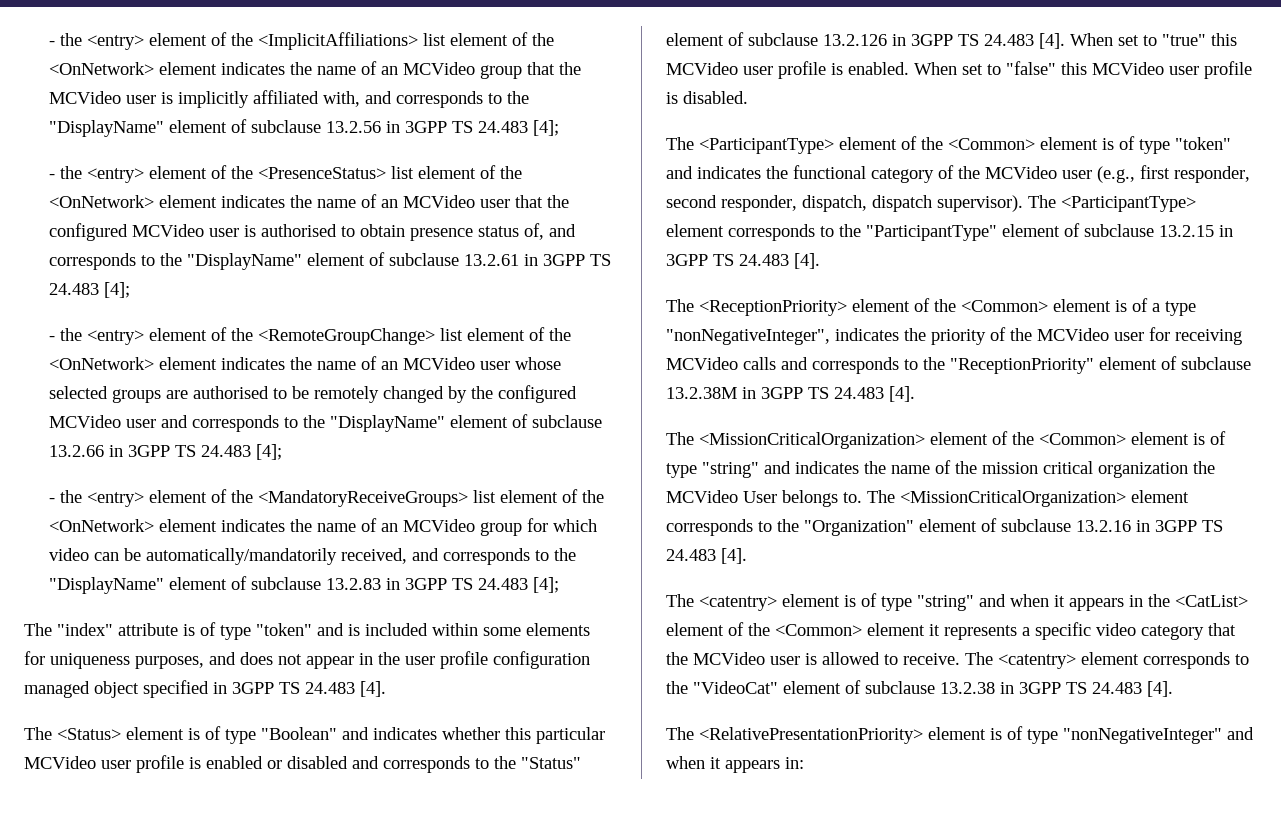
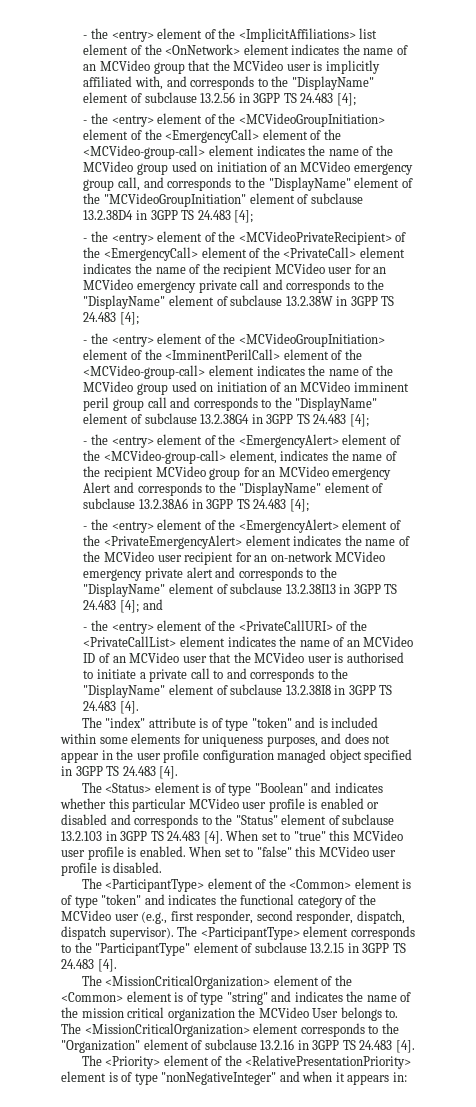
[257,165,522,179] [48,194,569,208] [48,223,576,241] [48,252,519,270] <PresenceStatus> list element of the <OnNetwork> element indicates the name of an MCVideo user that the configured MCVideo user is authorised to obtain presence status of, and corresponds to the "DisplayName" element of subclause 13.2.61 -> [238,113,385,127] [83,129,341,143] [83,145,393,159] [83,161,413,175] [83,177,413,191] [83,193,363,207] [83,210,134,220] <MCVideoGroupInitiation> element of the <EmergencyCall> element of the <MCVideo-group-call> element indicates the name of the MCVideo group used on initiation of an MCVideo emergency group call, and corresponds to the "DisplayName" element of the "MCVideoGroupInitiation" element of subclause 13.2.38D4
[257,327,571,345] [48,356,561,370] [48,385,577,403] [48,414,602,432] [48,445,104,457] <RemoteGroupChange> list element of the <OnNetwork> element indicates the name of an MCVideo user whose selected groups are authorised to be remotely changed by the configured MCVideo user and corresponds to the "DisplayName" element of subclause 13.2.66 -> [238,231,407,245] [83,247,405,261] [83,263,387,277] [83,279,385,293] [83,295,333,309] <MCVideoPrivateRecipient> of the <EmergencyCall> element of the <PrivateCall> element indicates the name of the recipient MCVideo user for an MCVideo emergency private call and corresponds to the "DisplayName" element of subclause 13.2.38W
[257,489,604,507] [48,518,597,536] [48,548,576,565] [48,576,559,594] <MandatoryReceiveGroups> list element of the <OnNetwork> element indicates the name of an MCVideo group for which video can be automatically/mandatorily received, and corresponds to the "DisplayName" element of subclause 13.2.83 in 3GPP TS 24.483 [4]; -> [238,333,385,347] [83,349,362,360] [83,365,393,379] [83,381,409,395] [83,397,378,411] [83,413,369,427] [83,434,401,448] [83,450,397,464] [83,466,392,480] [83,482,384,496] [83,498,309,512] [83,519,401,533] [83,535,410,549] [83,551,386,565] [83,567,337,581] [83,583,398,597] [83,599,163,613] [83,620,367,634] [83,636,414,647] [83,652,404,663] [83,668,349,682] [83,684,393,698] [83,701,139,714] <MCVideoGroupInitiation> element of the <ImminentPerilCall> element of the <MCVideo-group-call> element indicates the name of the MCVideo group used on initiation of an MCVideo imminent peril group call and corresponds to the "DisplayName" element of subclause 13.2.38G4 in 3GPP TS 24.483 [4]; // - the <entry> element of the <EmergencyAlert> element of the <MCVideo-group-call> element, indicates the name of the recipient MCVideo group for an MCVideo emergency Alert and corresponds to the "DisplayName" element of subclause 13.2.38A6 in 3GPP TS 24.483 [4]; // - the <entry> element of the <EmergencyAlert> element of the <PrivateEmergencyAlert> element indicates the name of the MCVideo user recipient for an on-network MCVideo emergency private alert and corresponds to the "DisplayName" element of subclause 13.2.38I13 in 3GPP TS 24.483 [4]; and // - the <entry> element of the <PrivateCallURI> of the <PrivateCallList> element indicates the name of an MCVideo ID of an MCVideo user that the MCVideo user is authorised to initiate a private call to and corresponds to the "DisplayName" element of subclause 13.2.38I8 in 3GPP TS 24.483 [4].
[823,34,887,46] 13.2.126 -> [61,831,102,841] 13.2.103
[666,298,1196,316] [666,327,1242,345] [666,356,1251,374] [666,386,915,402] // The <ReceptionPriority> element of the <Common> element is of a type "nonNegativeInteger", indicates the priority of the MCVideo user for receiving MCVideo calls and corresponds to the "ReceptionPriority" element of subclause 13.2.38M in 3GPP TS 24.483 [4]. -> (117, 965) none
[699,593,1248,611] [666,622,1236,640] [666,652,1249,669] [666,680,1173,697] [666,727,694,740] <catentry> element is of type "string" and when it appears in the <CatList> element of the <Common> element it represents a specific video category that the MCVideo user is allowed to receive. The <catentry> element corresponds to the "VideoCat" element of subclause 13.2.38 in 3GPP TS 24.483 [4]. // The -> [105,1055,242,1069] <Priority> element of the

